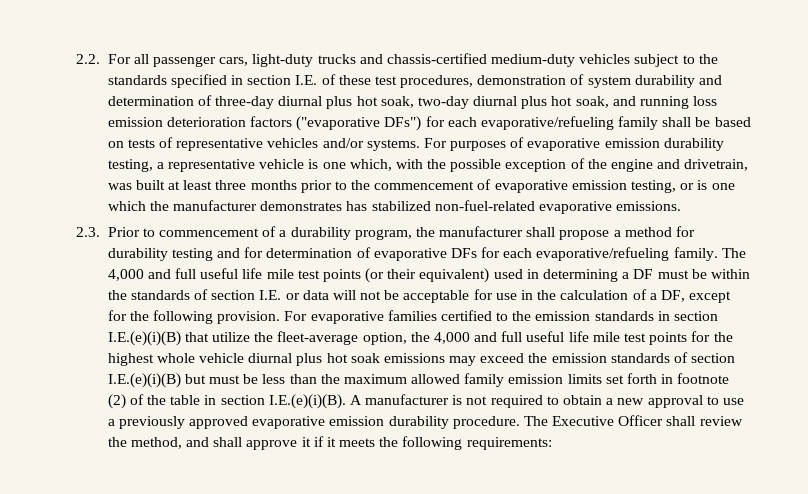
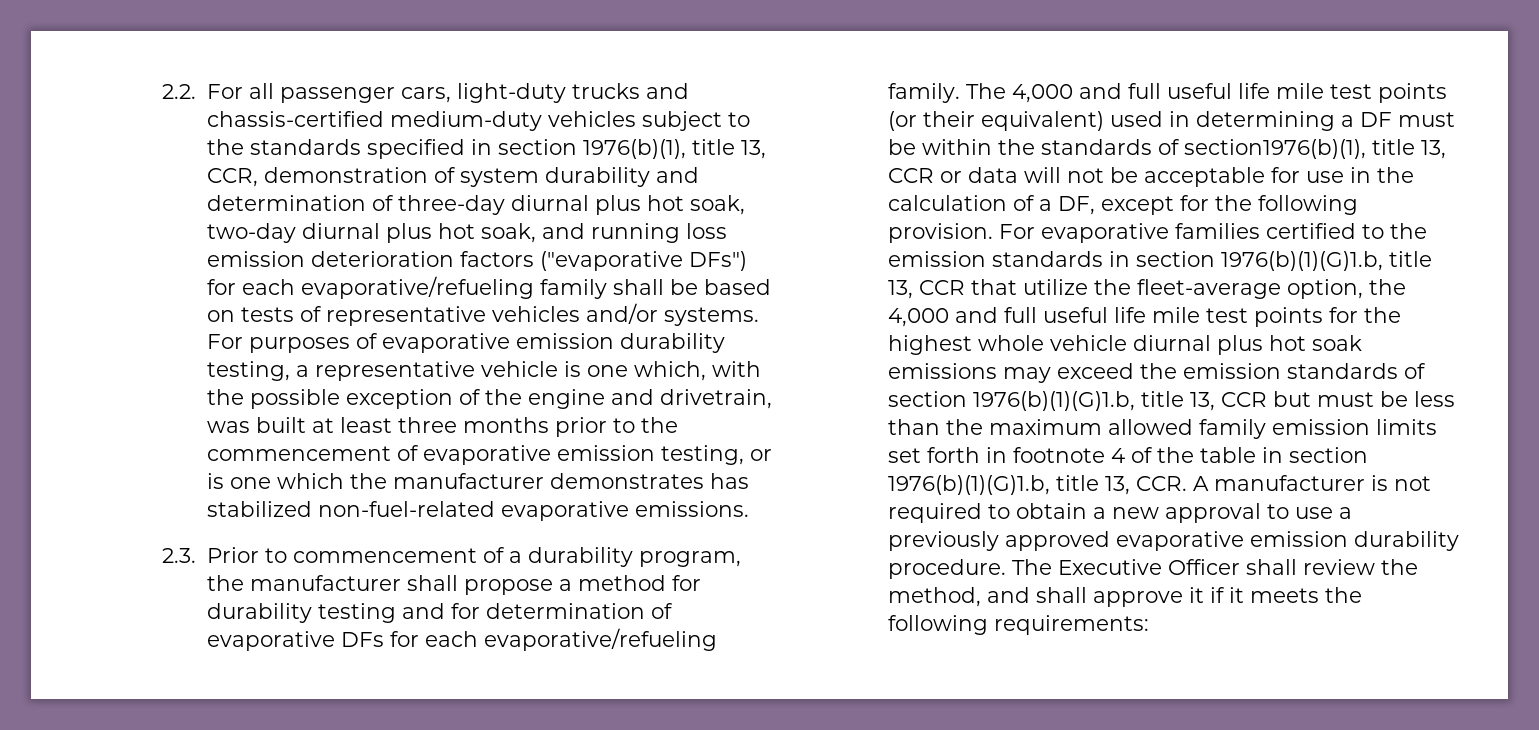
[295,74,474,88] I.E. of these test procedures, -> [582,139,766,159] [206,168,258,187] 1976(b)(1), title 13, CCR,
[211,290,282,300] section I.E. -> [1183,139,1446,159] [887,168,934,183] section1976(b)(1), title 13, CCR
[107,331,181,346] I.E.(e)(i)(B) -> [1220,251,1432,271] [887,280,965,299] 1976(b)(1)(G)1.b, title 13, CCR
[107,373,181,388] I.E.(e)(i)(B) -> [972,391,1267,411] 1976(b)(1)(G)1.b, title 13, CCR
[107,394,126,409] (2) -> [1110,448,1125,463] 4
[268,394,346,409] I.E.(e)(i)(B). -> [887,475,1187,495] 1976(b)(1)(G)1.b, title 13, CCR.

